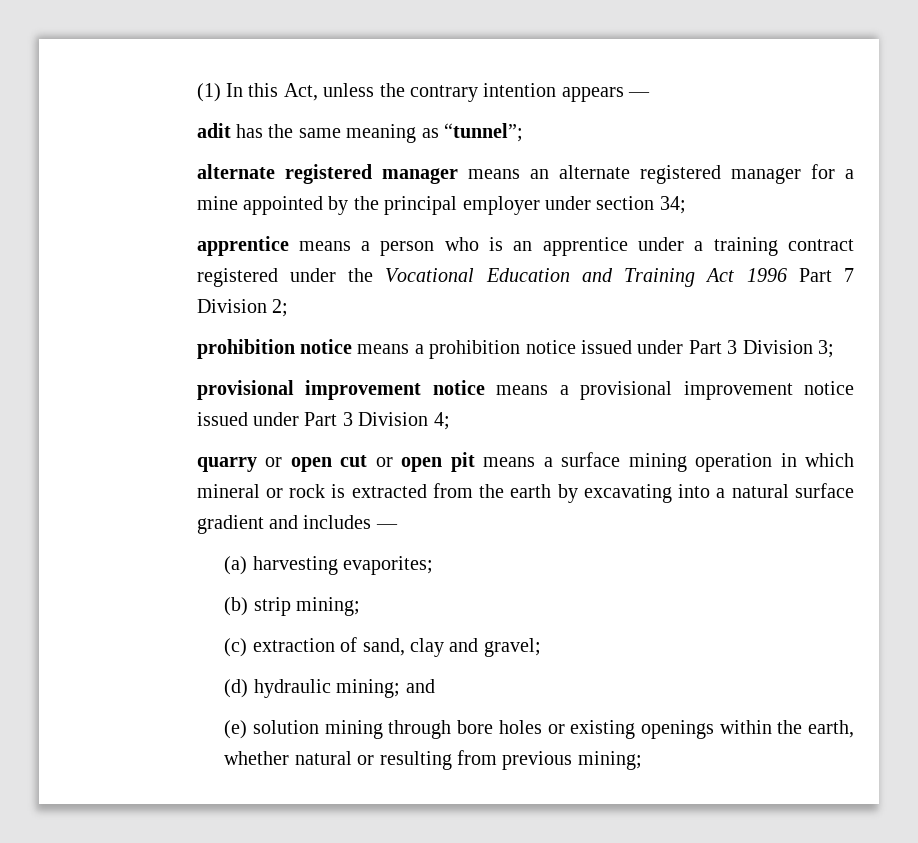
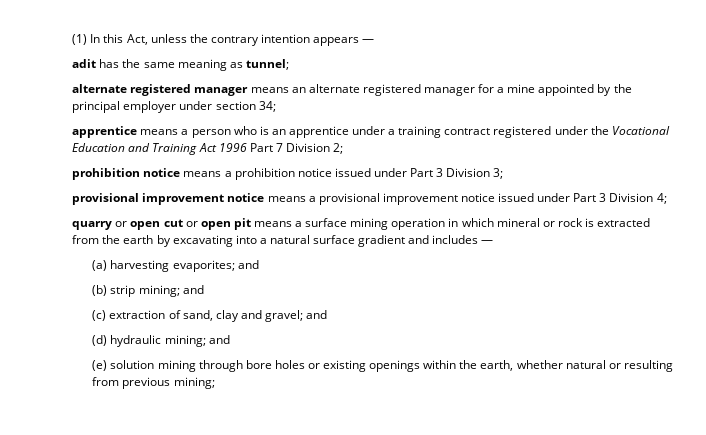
[443,123,523,142] “tunnel”; -> [245,59,289,70] tunnel;
(434, 565) none -> [237,260,259,269] and
(361, 606) none -> [182,285,204,294] and
(541, 647) none -> [306,310,328,319] and

